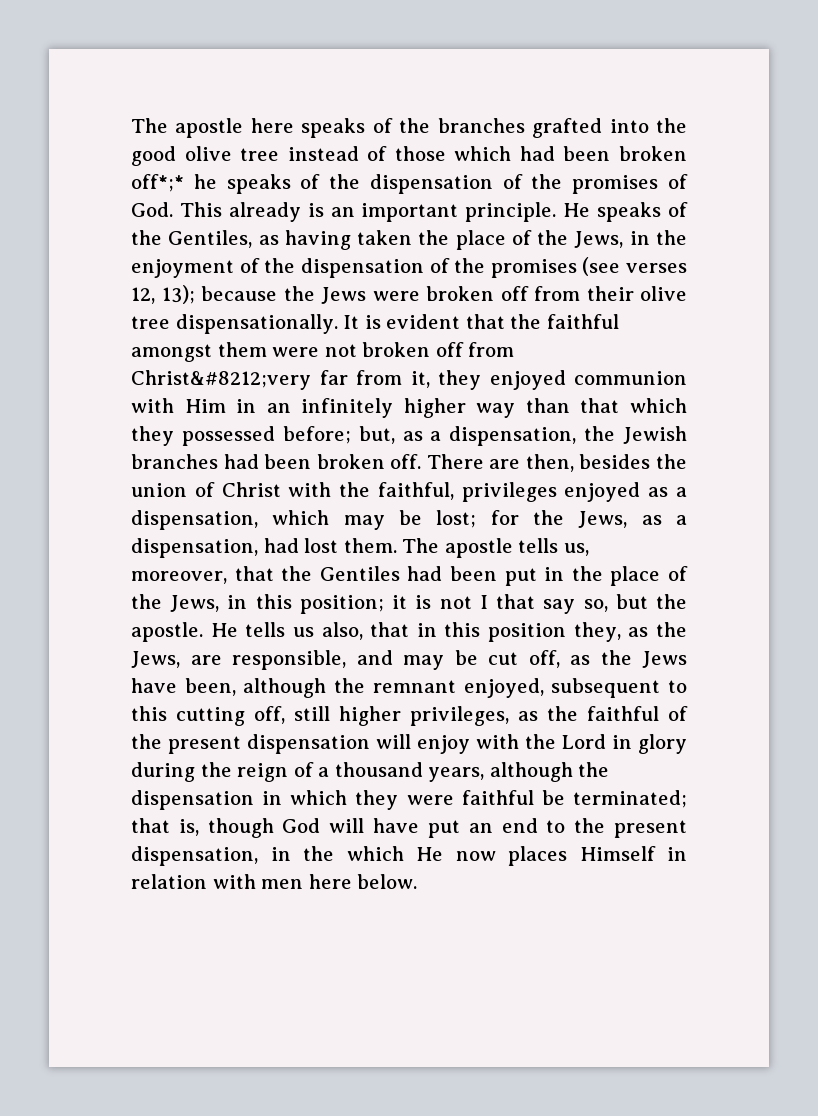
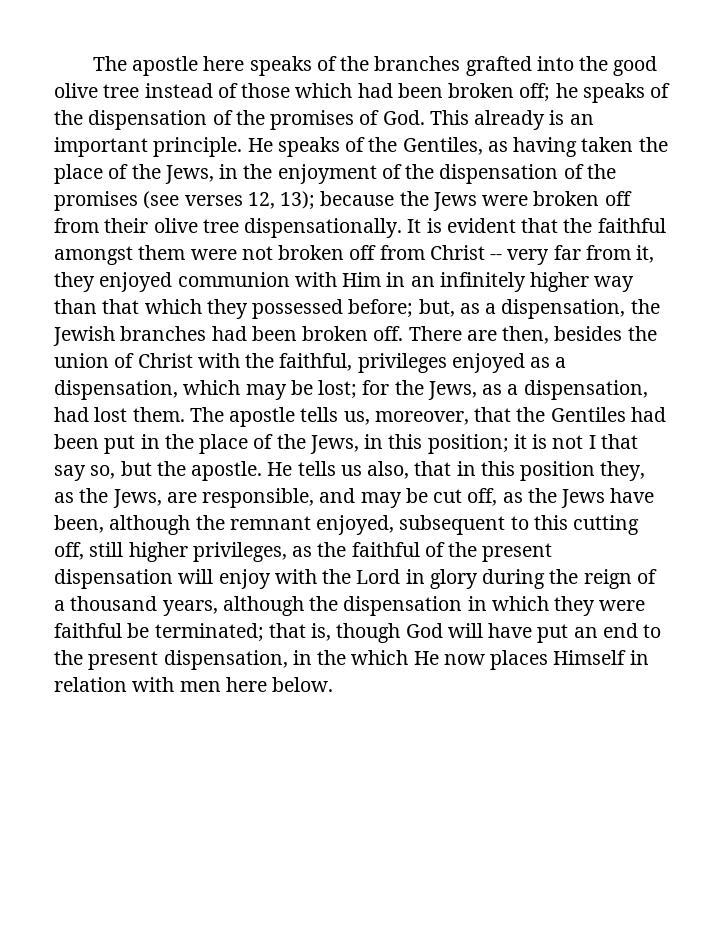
[131,174,184,192] off*;* -> [519,83,551,102] off;
[131,370,311,390] Christ&#8212;very -> [429,245,550,265] Christ -- very

